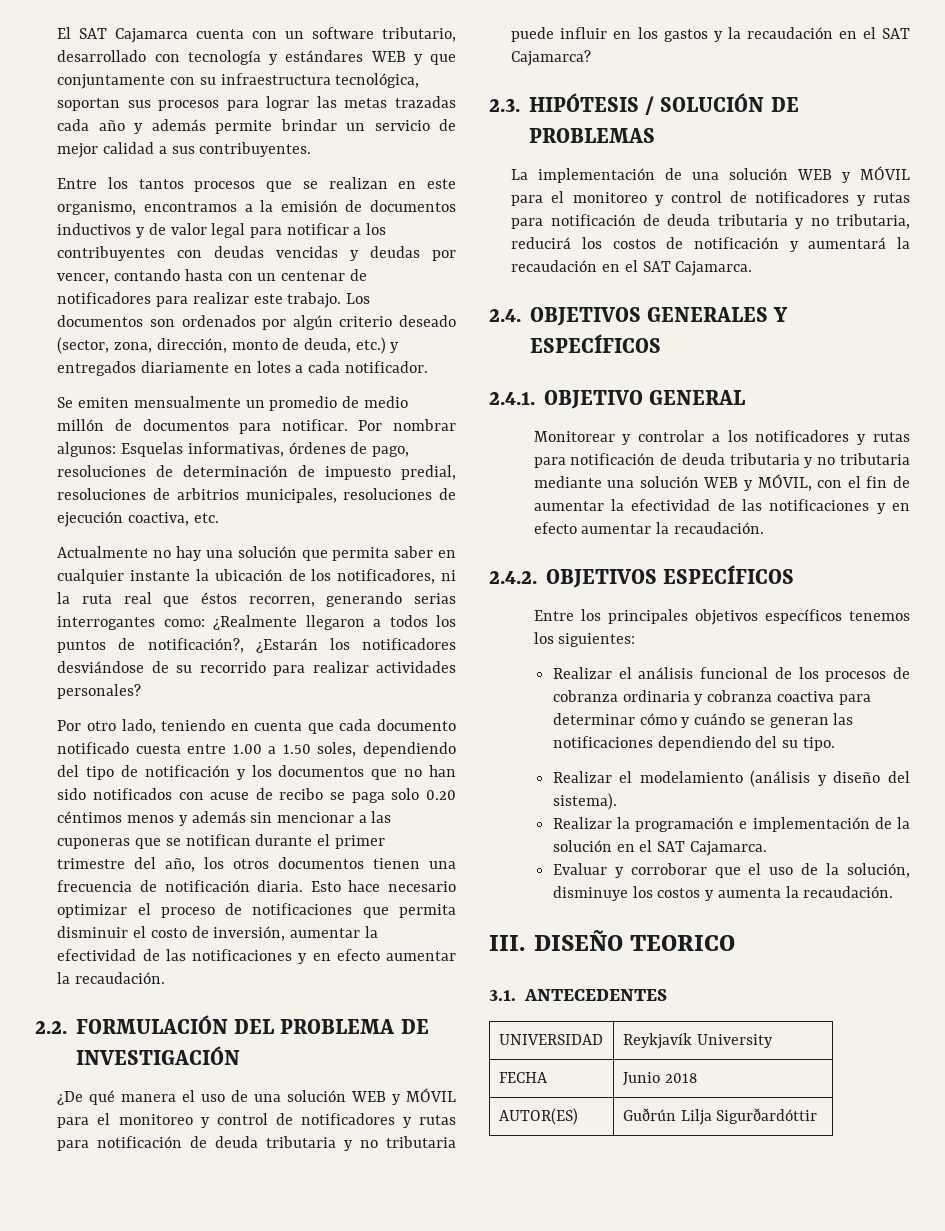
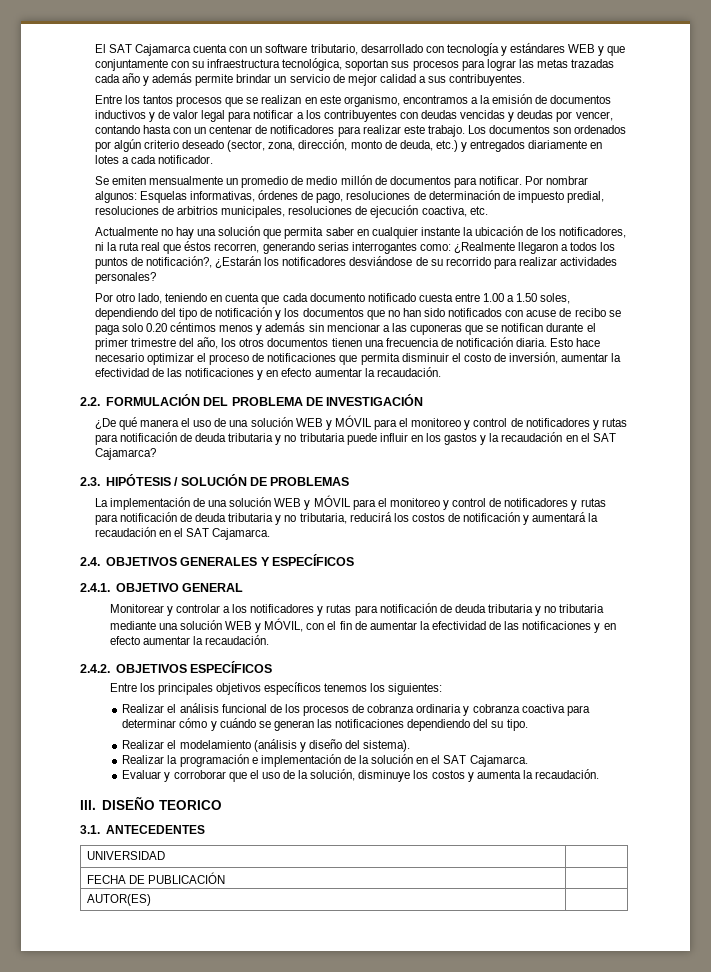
[622,1033,773,1049] Reykjavík University -> (166, 855) none
[622,1072,697,1086] | Junio 2018 -> [129,872,226,884] DE PUBLICACIÓN |
[622,1108,818,1125] Guðrún Lilja Sigurðardóttir -> (152, 900) none

